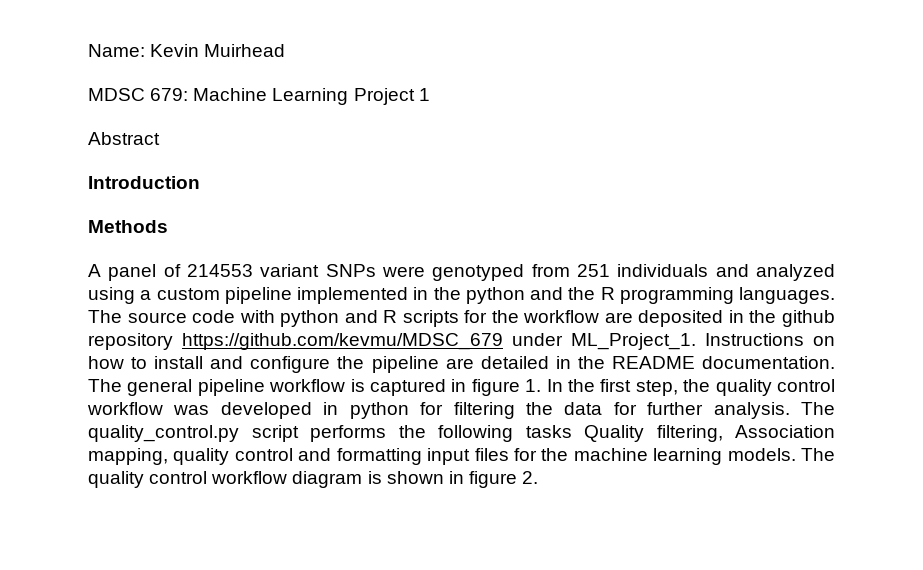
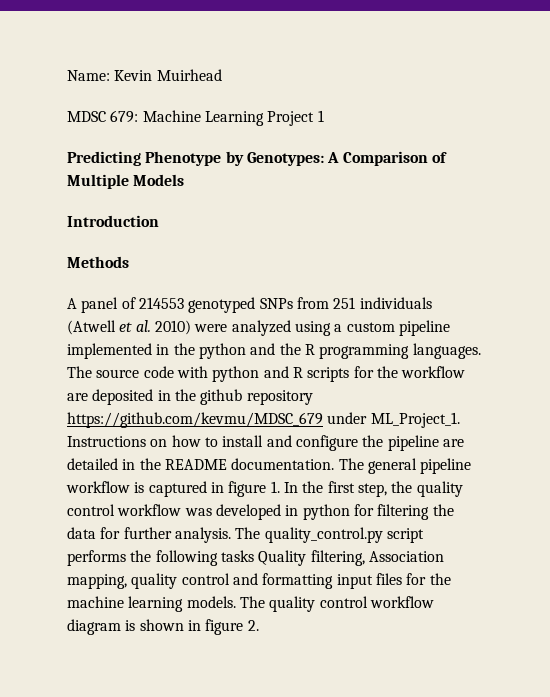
[88,132,160,145] Abstract -> [67,151,447,166] [67,174,185,189] Predicting Phenotype by Genotypes: A Comparison of Multiple Models
[260,264,749,281] variant SNPs were genotyped from 251 individuals and -> [188,297,432,313] [67,320,228,335] genotyped SNPs from 251 individuals (Atwell et al. 2010) were

